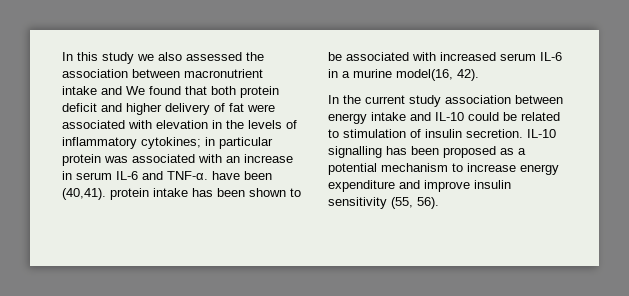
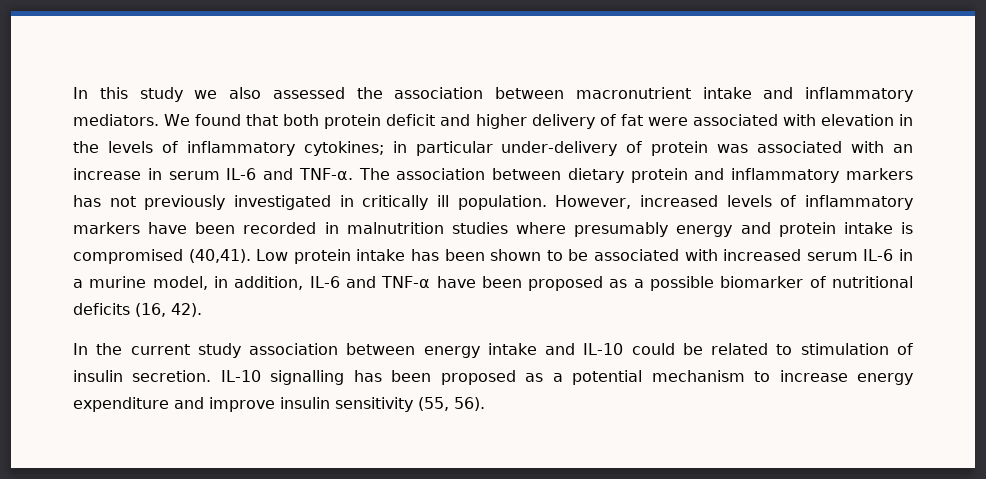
(122, 90) none -> [805,87,913,102] [73,114,159,126] inflammatory mediators.
(273, 143) none -> [501,141,643,156] under-delivery of
[212,171,272,180] [62,188,106,200] have been (40,41). -> [358,168,913,183] [73,195,913,210] [73,222,914,237] [73,249,289,264] The association between dietary protein and inflammatory markers has not previously investigated in critically ill population. However, increased levels of inflammatory markers have been recorded in malnutrition studies where presumably energy and protein intake is compromised (40,41). Low
[396,69,453,81] model(16, -> [152,276,913,291] [73,303,166,317] model, in addition, IL-6 and TNF-α have been proposed as a possible biomarker of nutritional deficits (16,

